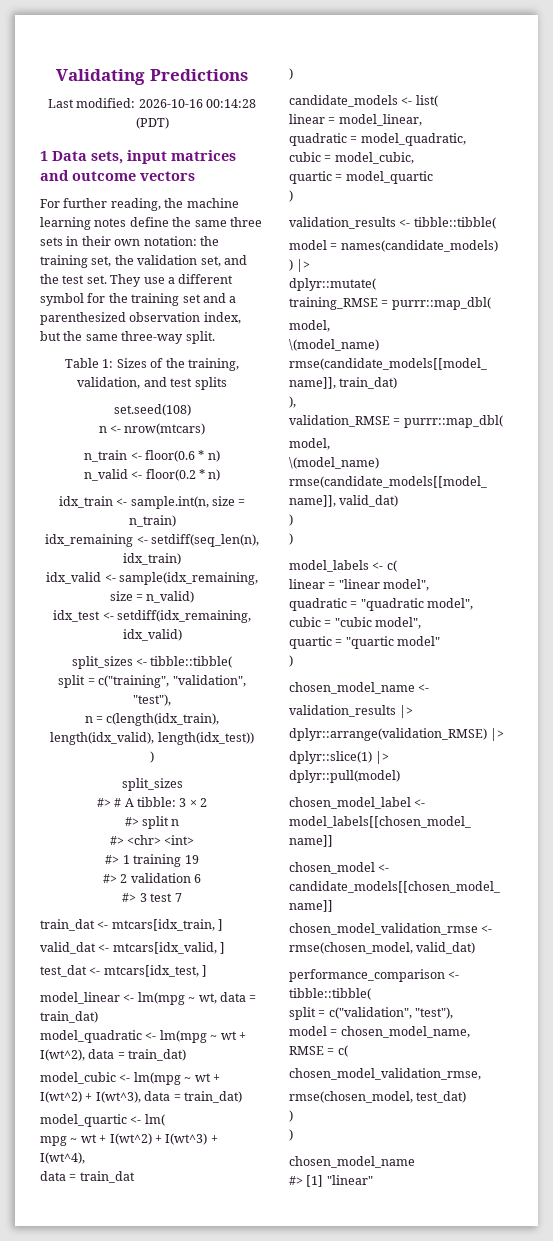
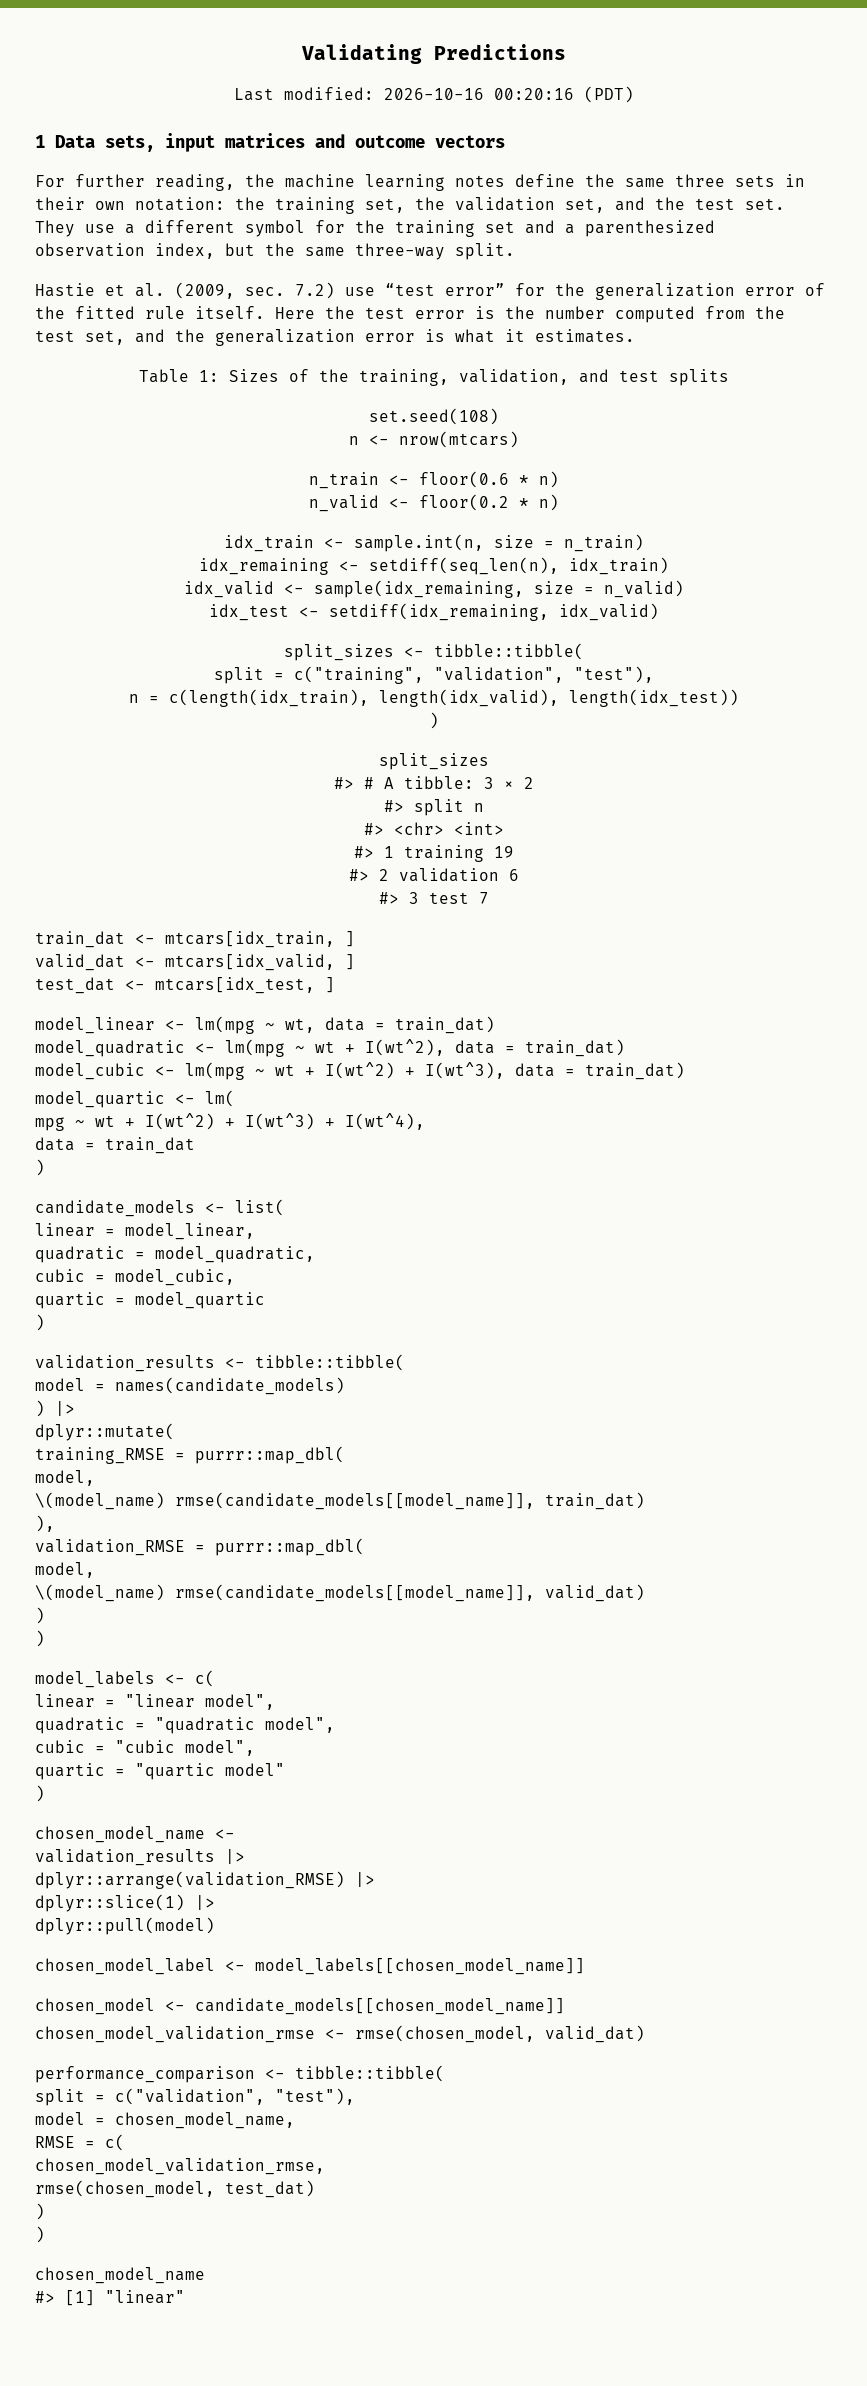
[206,99,257,108] 00:14:28 -> [493,88,574,100] 00:20:16
(215, 337) none -> [35,282,825,300] [35,306,785,323] [35,329,635,346] // Hastie et al. (2009, sec. 7.2) use “test error” for the generalization error of the fitted rule itself. Here the test error is the number computed from the test set, and the generalization error is what it estimates.

